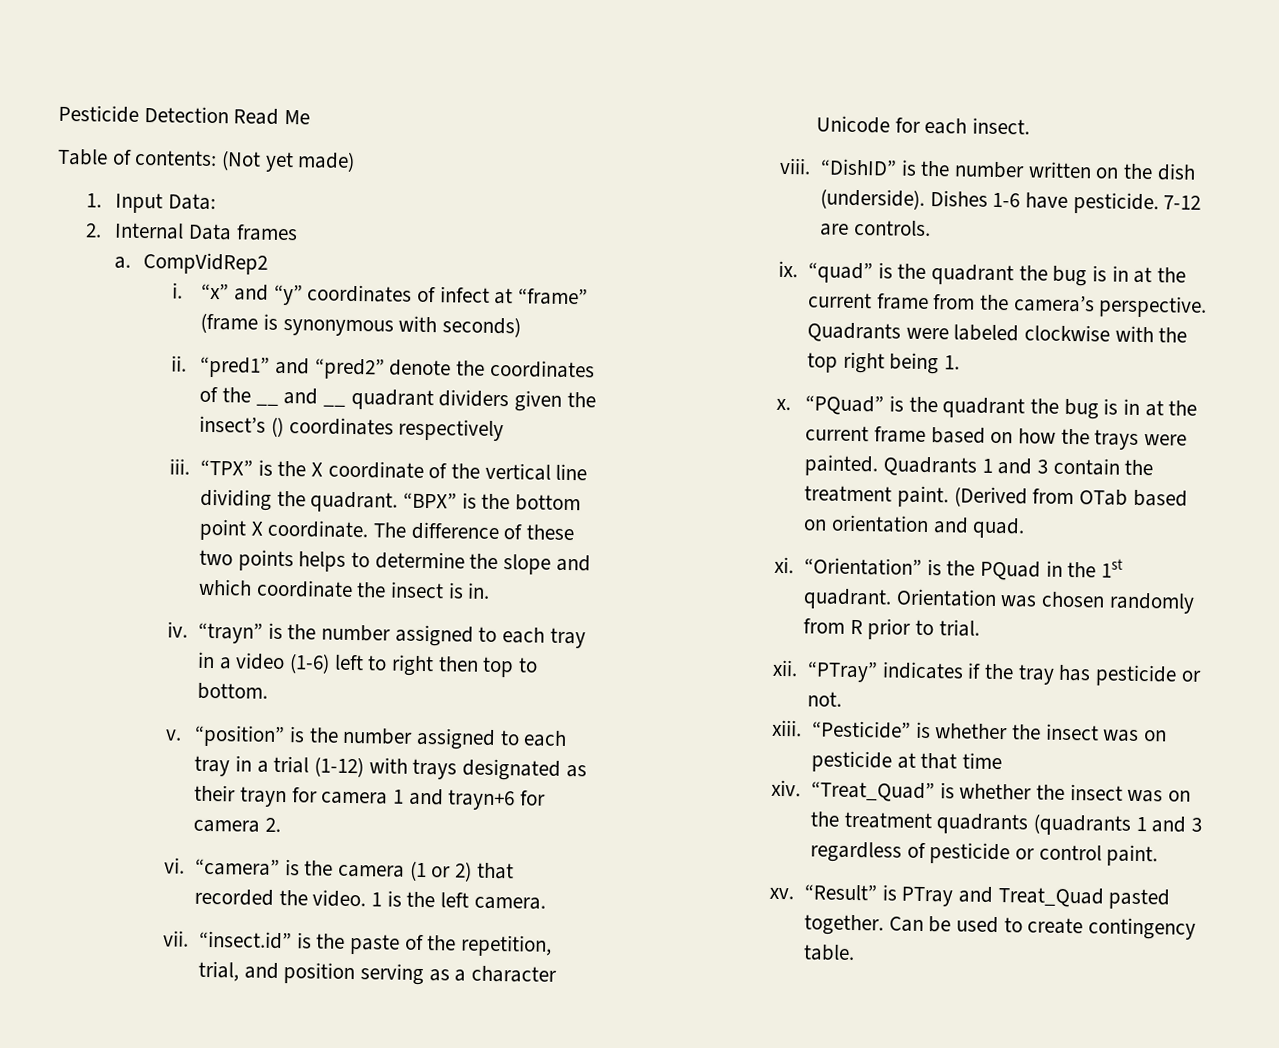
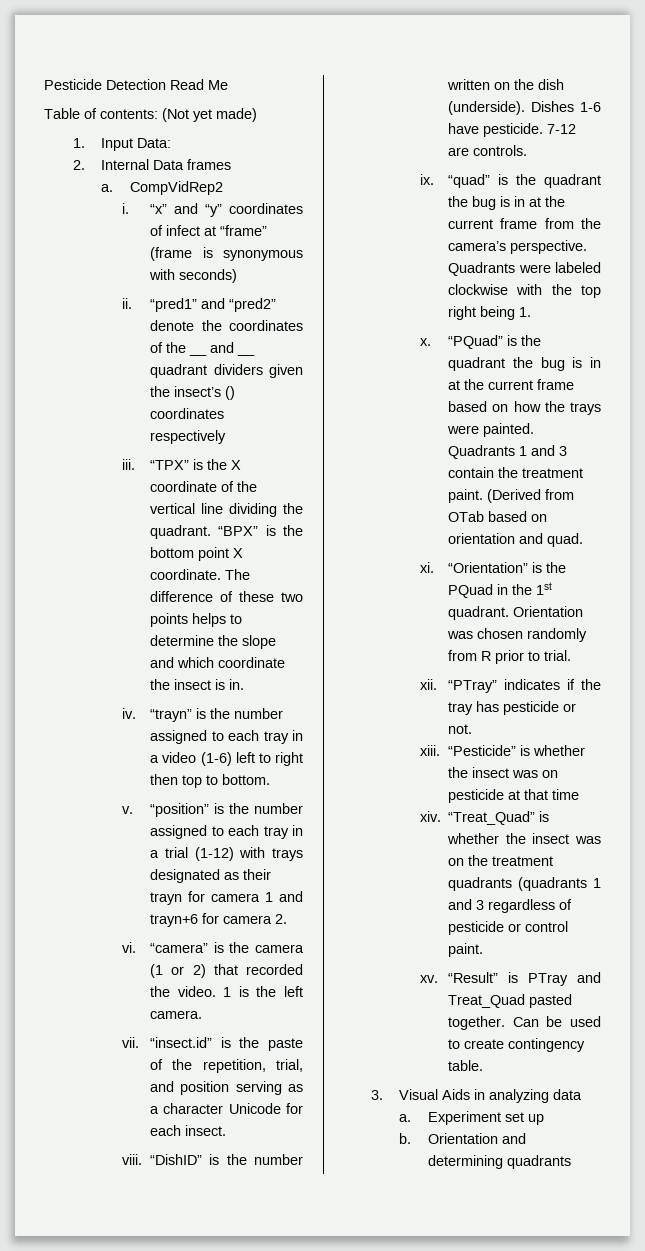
(855, 953) none -> [370,1089,583,1103] [399,1111,544,1125] [399,1133,526,1144] [427,1155,571,1169] // 3. Visual Aids in analyzing data // a. Experiment set up // b. Orientation and determining quadrants

